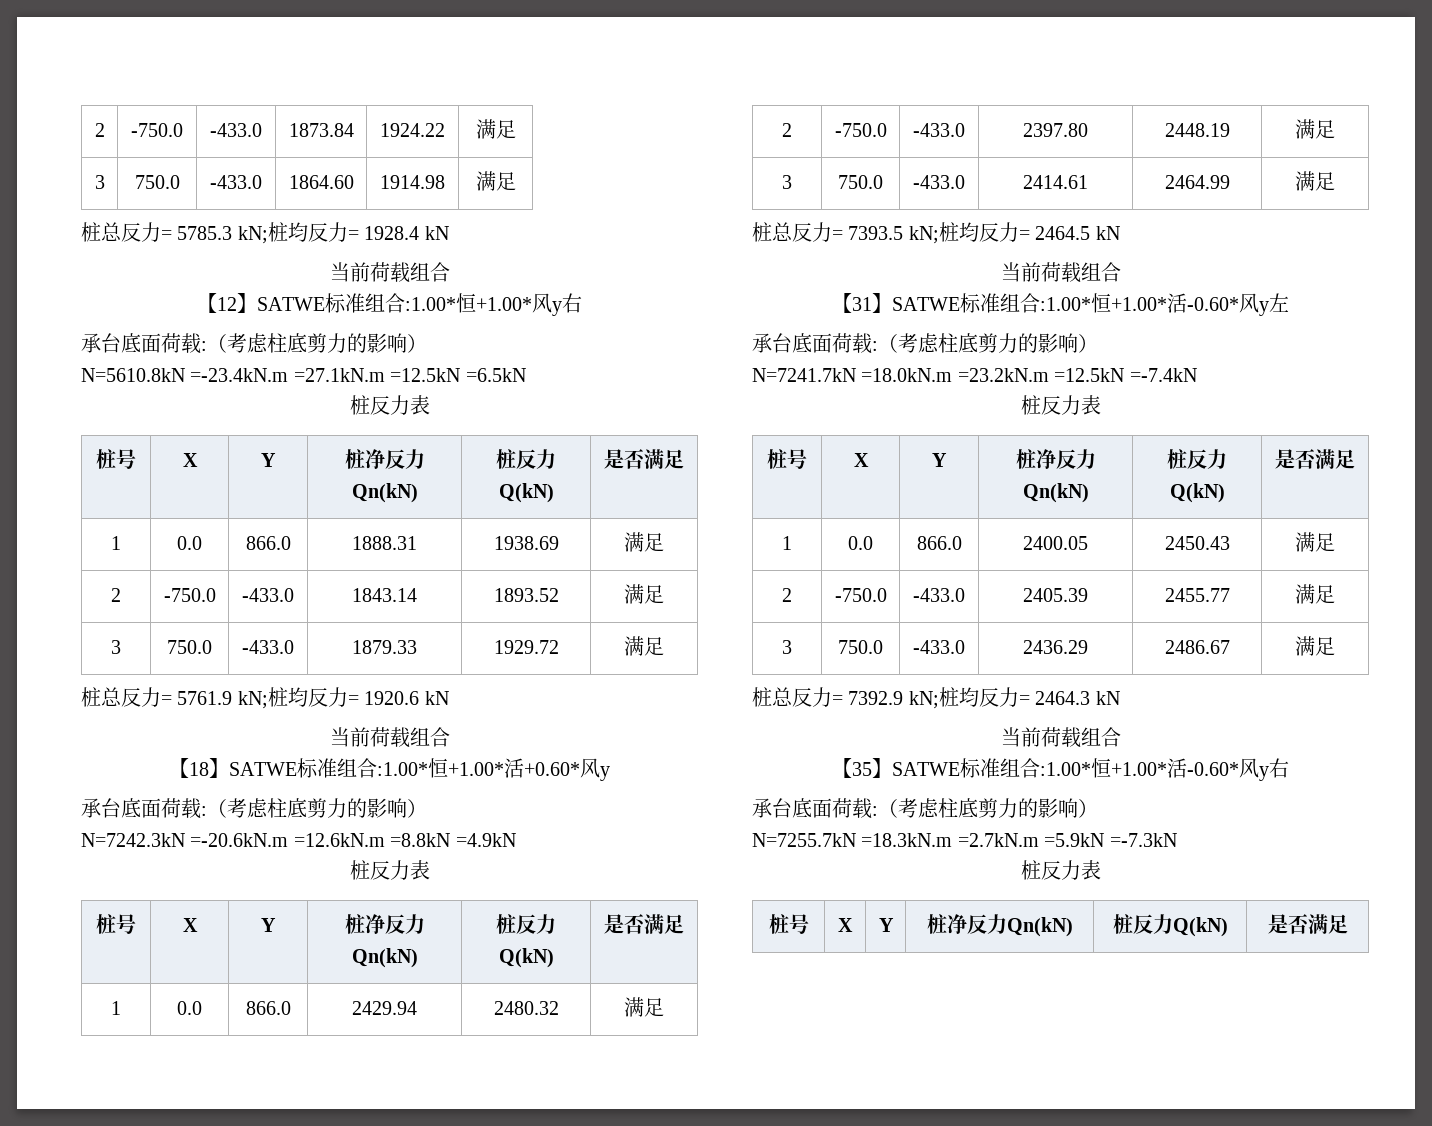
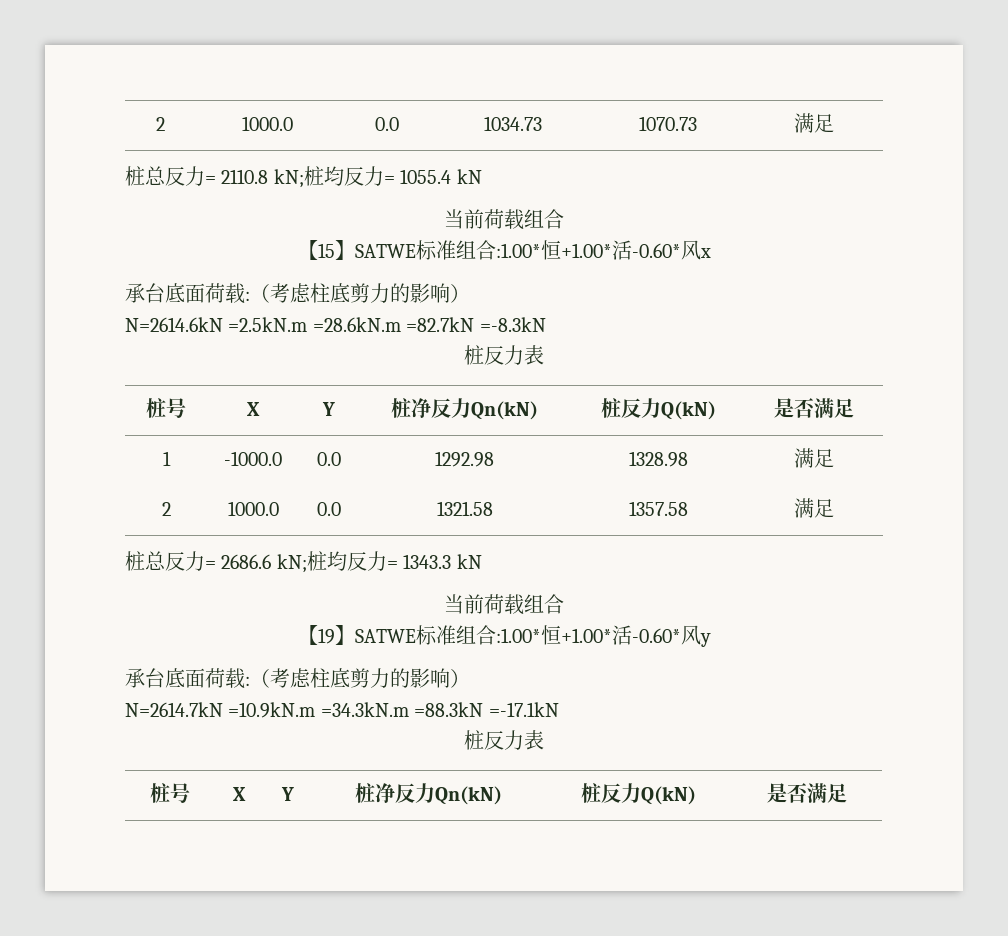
[94,123,105,137] [131,123,183,137] [210,123,262,137] [288,123,354,137] [380,123,445,137] [475,119,516,139] [94,175,105,189] [134,175,180,189] [210,175,262,189] [288,175,354,189] [380,175,445,189] [475,171,516,191] [81,222,449,244] [329,262,450,283] [197,293,582,316] 2 | -750.0 | -433.0 | 1873.84 | 1924.22 | 满足 // 3 | 750.0 | -433.0 | 1864.60 | 1914.98 | 满足 // 桩总反力= 5785.3 kN;桩均反力= 1928.4 kN // 当前荷载组合 // 【12】SATWE标准组合:1.00*恒+1.00*风y右 -> [156,117,165,131] [241,116,293,131] [375,117,399,131] [484,116,542,131] [639,116,697,131] [794,113,834,133] [125,166,482,188] [444,209,564,230] [297,240,711,260] 2 | 1000.0 | 0.0 | 1034.73 | 1070.73 | 满足 // 桩总反力= 2110.8 kN;桩均反力= 1055.4 kN // 当前荷载组合 // 【15】SATWE标准组合:1.00*恒+1.00*活-0.60*风x
[81,368,526,382] N=5610.8kN =-23.4kN.m =27.1kN.m =12.5kN =6.5kN -> [125,317,546,332] N=2614.6kN =2.5kN.m =28.6kN.m =82.7kN =-8.3kN
[177,536,202,550] [245,536,291,550] [352,536,417,550] [493,536,559,550] [624,532,664,552] [111,588,121,602] [163,588,216,602] [242,588,294,602] [352,588,417,602] [493,588,559,602] [624,584,664,604] [111,640,121,654] [167,640,212,654] [242,640,294,654] [352,640,417,654] [493,640,559,654] [624,636,664,656] [81,687,449,709] [329,727,450,748] [169,758,580,778] | 0.0 | 866.0 | 1888.31 | 1938.69 | 满足 // 2 | -750.0 | -433.0 | 1843.14 | 1893.52 | 满足 // 3 | 750.0 | -433.0 | 1879.33 | 1929.72 | 满足 // 桩总反力= 5761.9 kN;桩均反力= 1920.6 kN // 当前荷载组合 // 【18】SATWE标准组合:1.00*恒+1.00*活+0.60* -> [224,451,282,466] [316,452,341,466] [435,451,494,467] [628,451,688,467] [793,448,834,468] [161,502,171,516] [227,501,279,516] [316,502,341,516] [436,501,493,516] [628,501,688,516] [793,498,834,518] [125,551,482,573] [444,594,564,615] [297,625,681,645] | -1000.0 | 0.0 | 1292.98 | 1328.98 | 满足 // 2 | 1000.0 | 0.0 | 1321.58 | 1357.58 | 满足 // 桩总反力= 2686.6 kN;桩均反力= 1343.3 kN // 当前荷载组合 // 【19】SATWE标准组合:1.00*恒+1.00*活-0.60*
[81,833,516,847] N=7242.3kN =-20.6kN.m =12.6kN.m =8.8kN =4.9kN -> [125,702,559,718] N=2614.7kN =10.9kN.m =34.3kN.m =88.3kN =-17.1kN
[111,1001,121,1015] [177,1001,202,1015] [245,1001,291,1015] [352,1001,417,1015] [493,1001,559,1015] [624,997,664,1017] [782,123,792,137] [834,123,887,137] [913,123,965,137] [1023,123,1088,137] [1164,123,1230,137] [1295,119,1335,139] [782,175,792,189] [838,175,883,189] [913,175,965,189] [1023,175,1088,189] [1164,175,1230,189] [1295,171,1335,191] [752,222,1120,244] [1000,262,1121,283] [832,293,1289,316] [752,333,1098,354] [752,368,1197,382] [1020,395,1101,415] [767,449,807,469] [853,453,869,467] [932,453,947,467] [1015,449,1096,469] [1022,483,1089,503] [1167,449,1227,469] [1169,483,1225,503] [1275,449,1355,469] [782,536,792,550] [848,536,873,550] [916,536,962,550] [1023,536,1088,550] [1164,536,1230,550] [1295,532,1335,552] [782,588,792,602] [834,588,887,602] [913,588,965,602] [1023,588,1088,602] [1164,588,1230,602] [1295,584,1335,604] [782,640,792,654] [838,640,883,654] [913,640,965,654] [1023,640,1088,654] [1164,640,1230,654] [1295,636,1335,656] [752,687,1120,709] [1000,727,1121,748] [832,758,1289,781] [752,798,1098,819] [752,833,1177,847] [1020,860,1101,880] [768,914,809,934] [838,918,853,932] [878,918,894,932] [926,914,1073,937] [1112,914,1228,937] [1267,914,1348,934] // 1 | 0.0 | 866.0 | 2429.94 | 2480.32 | 满足 // 2 | -750.0 | -433.0 | 2397.80 | 2448.19 | 满足 // 3 | 750.0 | -433.0 | 2414.61 | 2464.99 | 满足 // 桩总反力= 7393.5 kN;桩均反力= 2464.5 kN // 当前荷载组合 // 【31】SATWE标准组合:1.00*恒+1.00*活-0.60*风y左 // 承台底面荷载:（考虑柱底剪力的影响） // N=7241.7kN =18.0kN.m =23.2kN.m =12.5kN =-7.4kN // 桩反力表 // 桩号 | X | Y | 桩净反力Qn(kN) | 桩反力Q(kN) | 是否满足 // 1 | 0.0 | 866.0 | 2400.05 | 2450.43 | 满足 // 2 | -750.0 | -433.0 | 2405.39 | 2455.77 | 满足 // 3 | 750.0 | -433.0 | 2436.29 | 2486.67 | 满足 // 桩总反力= 7392.9 kN;桩均反力= 2464.3 kN // 当前荷载组合 // 【35】SATWE标准组合:1.00*恒+1.00*活-0.60*风y右 // 承台底面荷载:（考虑柱底剪力的影响） // N=7255.7kN =18.3kN.m =2.7kN.m =5.9kN =-7.3kN // 桩反力表 // 桩号 | X | Y | 桩净反力Qn(kN) | 桩反力Q(kN) | 是否满足 -> (847, 793) none

